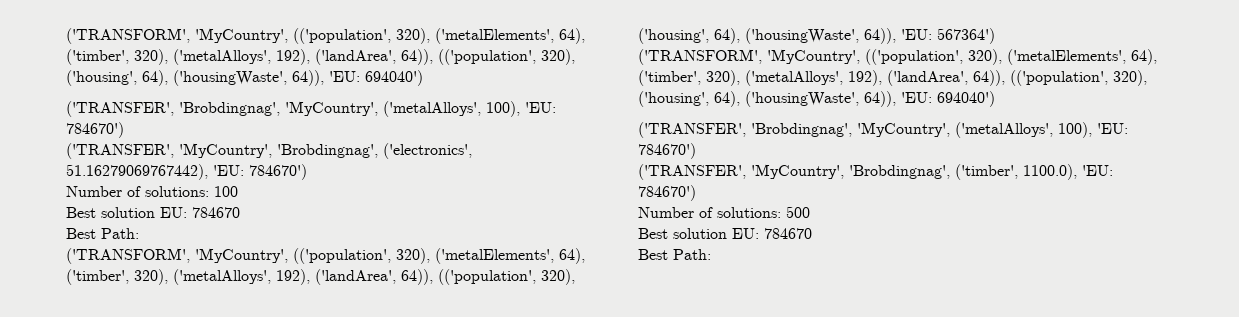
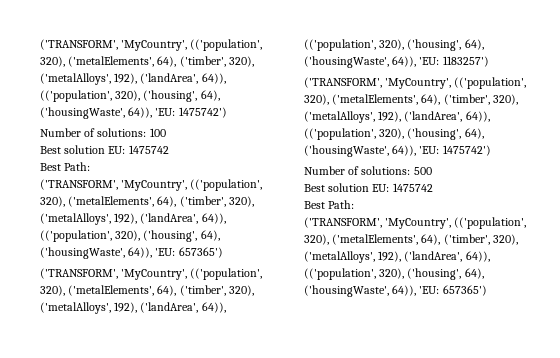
[365,70,423,86] [66,101,556,117] [66,122,124,138] [66,143,472,159] [66,164,307,180] 694040') // ('TRANSFER', 'Brobdingnag', 'MyCountry', ('metalAlloys', 100), 'EU: 784670') // ('TRANSFER', 'MyCountry', 'Brobdingnag', ('electronics', 51.16279069767442), 'EU: 784670') -> [178,107,227,118] 1475742')
[192,207,240,218] 784670 -> [128,145,169,154] 1475742
[937,28,995,44] 567364') -> [178,247,223,258] 657365')
[937,91,995,107] [638,122,1128,138] [638,143,696,159] [638,164,1113,180] [638,185,696,201] 694040') // ('TRANSFER', 'Brobdingnag', 'MyCountry', ('metalAlloys', 100), 'EU: 784670') // ('TRANSFER', 'MyCountry', 'Brobdingnag', ('timber', 1100.0), 'EU: 784670') -> [442,56,489,67] [304,77,527,89] [304,94,518,105] [304,111,490,123] [304,128,484,140] [304,145,491,157] 1183257') // ('TRANSFORM', 'MyCountry', (('population', 320), ('metalElements', 64), ('timber', 320), ('metalAlloys', 192), ('landArea', 64)), (('population', 320), ('housing', 64), ('housingWaste', 64)), 'EU: 1475742')
[764,228,812,239] [638,249,711,260] 784670 // Best Path: -> [392,183,433,192] [304,200,355,209] [304,217,527,229] [304,234,518,245] [304,251,490,263] [304,268,484,280] [304,285,487,297] 1475742 // Best Path: // ('TRANSFORM', 'MyCountry', (('population', 320), ('metalElements', 64), ('timber', 320), ('metalAlloys', 192), ('landArea', 64)), (('population', 320), ('housing', 64), ('housingWaste', 64)), 'EU: 657365')

